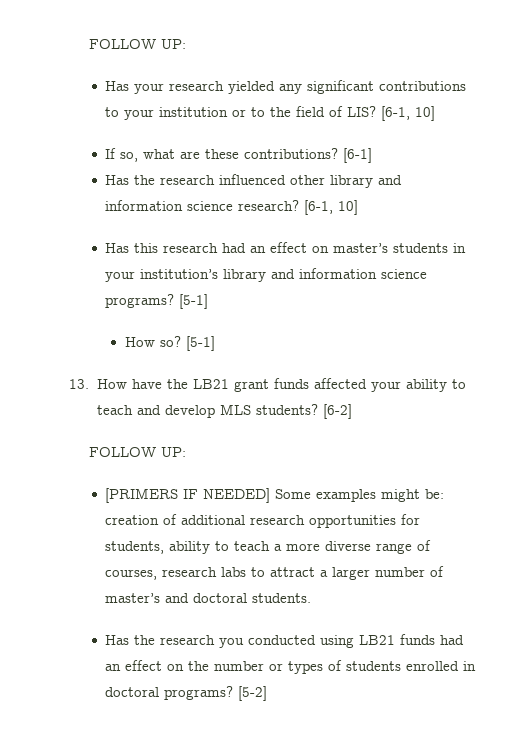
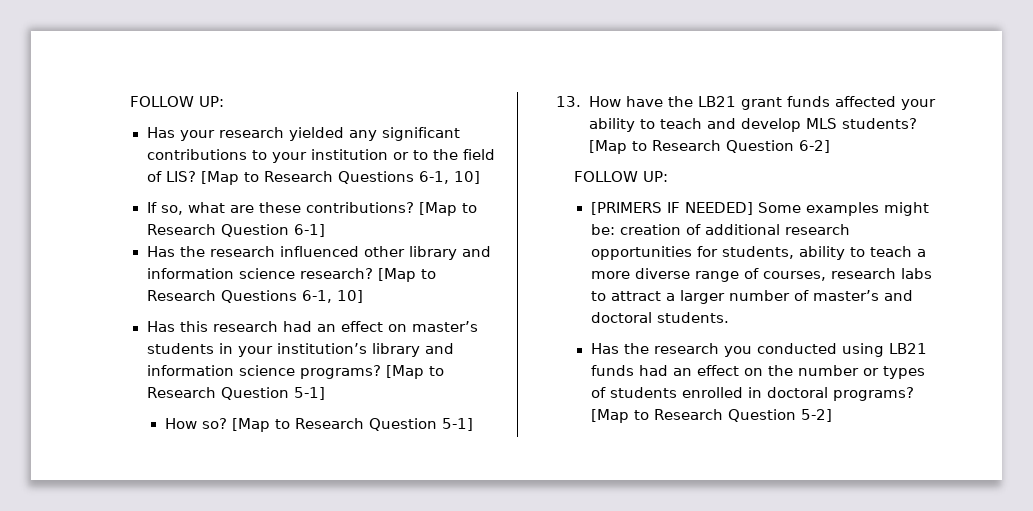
[381,106,411,121] [6-1, -> [200,171,449,185] [Map to Research Questions 6-1,
[343,148,373,163] [6-1] -> [418,202,477,216] [146,224,325,237] [Map to Research Question 6-1]
[304,200,334,215] [6-1, -> [377,268,436,282] [146,290,332,303] [Map to Research Questions 6-1,
[179,294,209,309] [124,336,215,351] [5-1] // How so? [5-1] -> [385,365,444,379] [146,387,325,400] [164,418,473,432] [Map to Research Question 5-1] // How so? [Map to Research Question 5-1]
[322,404,352,419] [6-2] -> [588,140,830,154] [Map to Research Question 6-2]
[238,686,268,701] [5-2] -> [590,409,832,423] [Map to Research Question 5-2]

